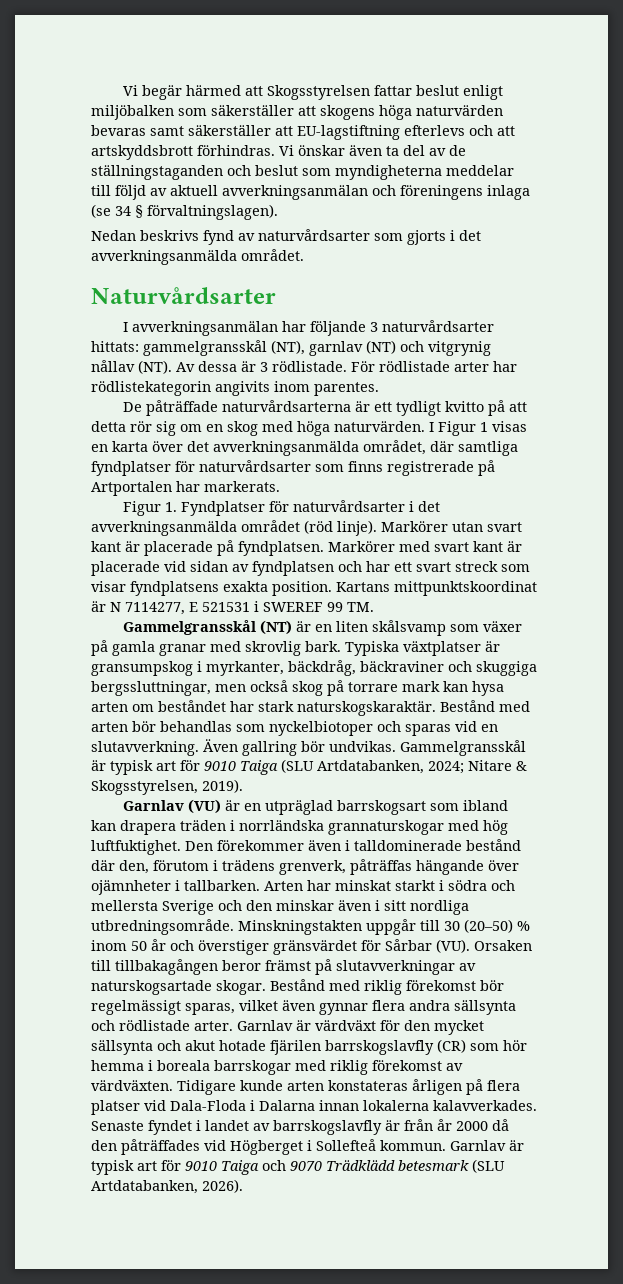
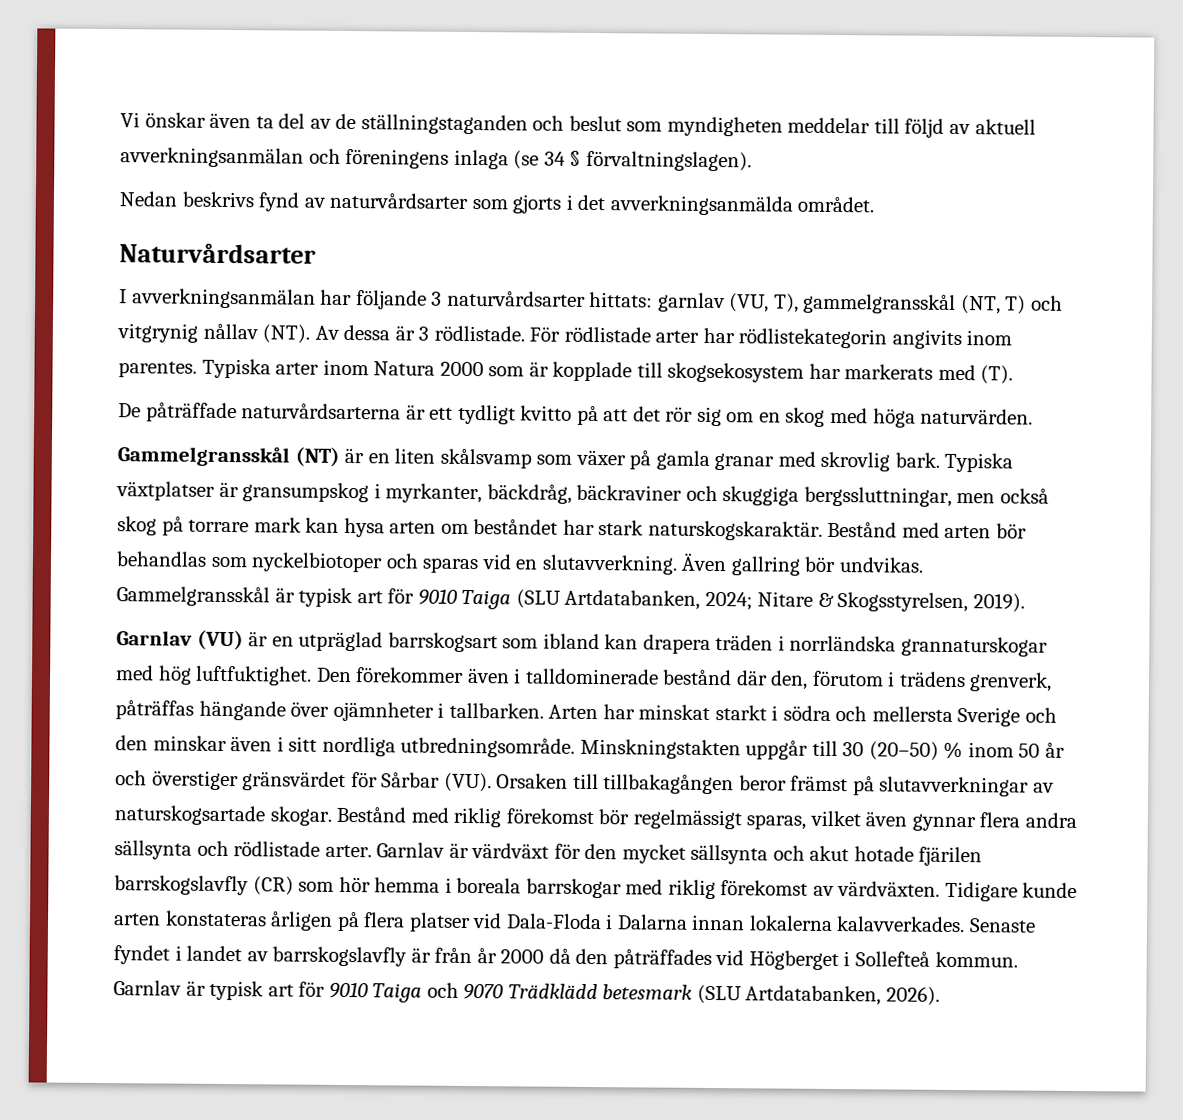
[123,85,504,100] [91,105,503,120] [91,125,515,140] [91,145,294,160] Vi begär härmed att Skogsstyrelsen fattar beslut enligt miljöbalken som säkerställer att skogens höga naturvärden bevaras samt säkerställer att EU-lagstiftning efterlevs och att artskyddsbrott förhindras. Vi -> [120,112,140,128] Vi
[335,165,442,180] myndigheterna -> [666,116,783,137] myndigheten
[143,340,396,356] gammelgransskål (NT), garnlav (NT) -> [657,292,1027,315] garnlav (VU, T), gammelgransskål (NT, T)
(379, 389) none -> [201,358,1014,385] Typiska arter inom Natura 2000 som är kopplade till skogsekosystem har markerats med (T).
[91,421,126,432] detta -> [632,406,661,422] det
[429,421,527,436] [91,440,518,456] [91,460,495,476] [91,481,280,496] [123,500,441,516] [91,520,522,536] [91,540,522,556] [91,561,530,576] [91,581,537,596] [91,601,374,615] I Figur 1 visas en karta över det avverkningsanmälda området, där samtliga fyndplatser för naturvårdsarter som finns registrerade på Artportalen har markerats. // Figur 1. Fyndplatser för naturvårdsarter i det avverkningsanmälda området (röd linje). Markörer utan svart kant är placerade på fyndplatsen. Markörer med svart kant är placerade vid sidan av fyndplatsen och har ett svart streck som visar fyndplatsens exakta position. Kartans mittpunktskoordinat är N 7114277, E 521531 i SWEREF 99 TM. -> (1034, 416) none

